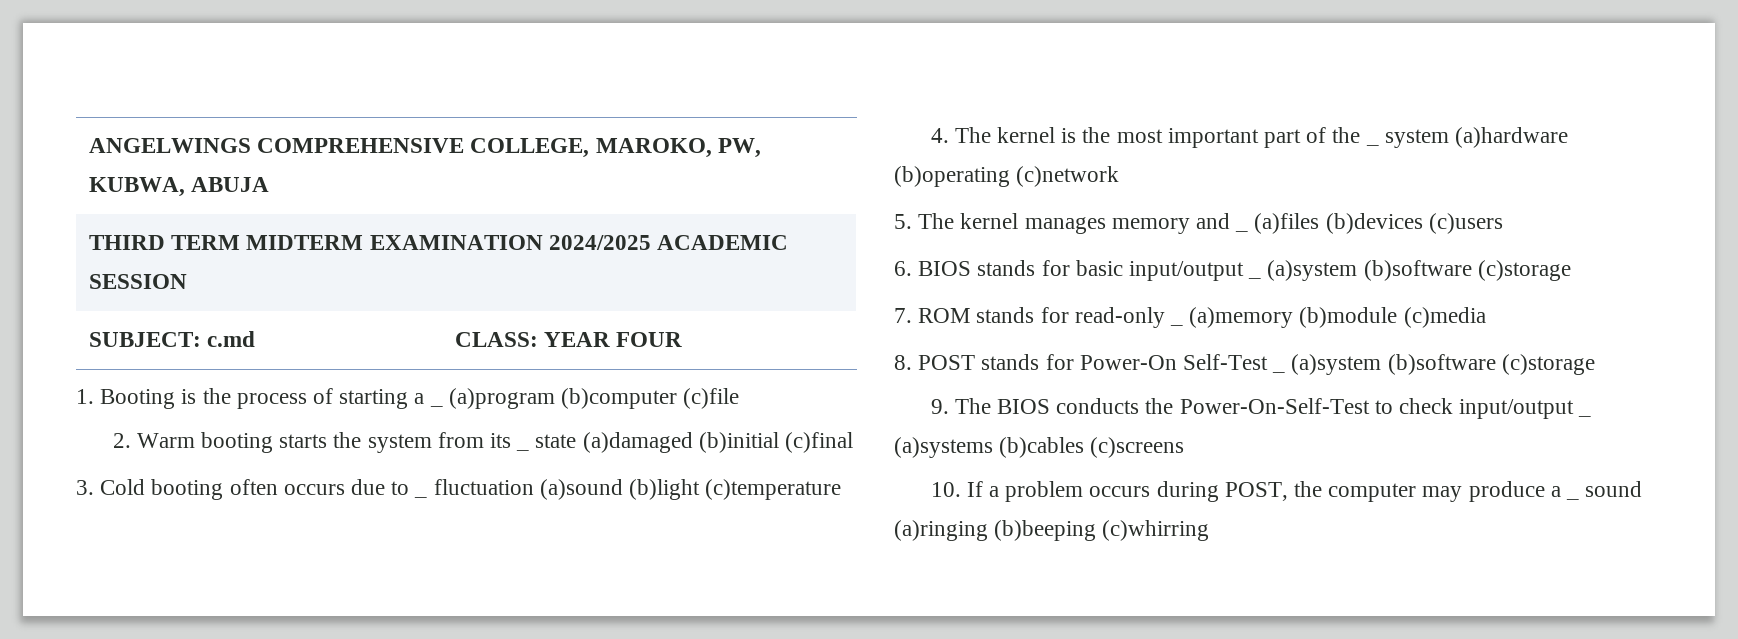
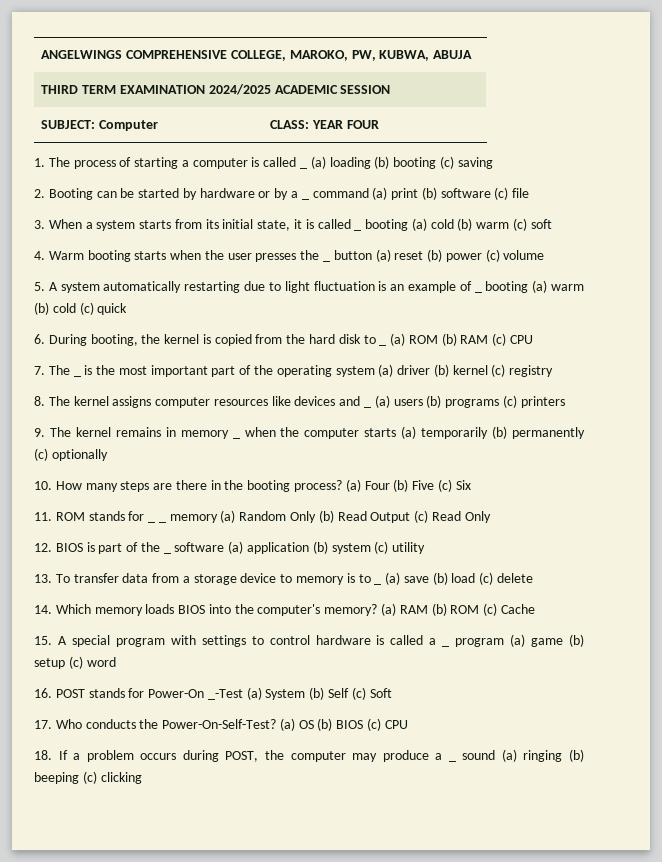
[246,235,364,250] MIDTERM -> (117, 89) none
[207,331,256,347] c.md -> [99,120,159,131] Computer
[100,388,231,409] Booting is the -> [48,157,70,167] The
[429,388,740,409] [112,432,512,453] [516,448,530,451] [535,432,854,453] [76,479,410,500] [414,495,428,498] [433,479,842,500] [930,127,1055,143] _ (a)program (b)computer (c)file // 2. Warm booting starts the system from its _ state (a)damaged (b)initial (c)final // 3. Cold booting often occurs due to _ fluctuation (a)sound (b)light (c)temperature // 4. The kernel -> [192,157,297,169] [300,156,493,169] [34,188,299,200] [301,198,309,200] [312,187,530,200] [34,219,351,231] [354,218,552,231] [34,250,320,262] [323,260,331,262] [333,249,545,262] [34,281,472,293] [474,280,584,293] [34,302,128,315] [34,334,376,346] [379,333,534,346] [34,365,70,375] [73,375,81,377] computer is called _ (a) loading (b) booting (c) saving // 2. Booting can be started by hardware or by a _ command (a) print (b) software (c) file // 3. When a system starts from its initial state, it is called _ booting (a) cold (b) warm (c) soft // 4. Warm booting starts when the user presses the _ button (a) reset (b) power (c) volume // 5. A system automatically restarting due to light fluctuation is an example of _ booting (a) warm (b) cold (c) quick // 6. During booting, the kernel is copied from the hard disk to _ (a) ROM (b) RAM (c) CPU // 7. The _
[1365,127,1569,148] [894,166,1120,187] [894,213,1231,234] [1235,213,1503,234] [894,260,1571,281] [894,307,1486,328] [894,354,1269,370] [1272,354,1595,375] [930,398,1592,419] [894,437,1185,458] [930,482,961,497] _ system (a)hardware (b)operating (c)network // 5. The kernel manages memory and _ (a)files (b)devices (c)users // 6. BIOS stands for basic input/output _ (a)system (b)software (c)storage // 7. ROM stands for read-only _ (a)memory (b)module (c)media // 8. POST stands for Power-On Self-Test _ (a)system (b)software (c)storage // 9. The BIOS conducts the Power-On-Self-Test to check input/output _ (a)systems (b)cables (c)screens // 10. -> [276,364,554,377] [34,396,361,408] [364,395,565,408] [34,427,240,439] [244,426,585,439] [34,448,108,461] [34,479,471,492] [34,511,145,521] [148,510,491,523] [34,542,160,554] [163,552,171,554] [174,541,426,554] [34,573,371,585] [374,572,534,585] [34,603,535,616] [34,635,437,647] [442,634,584,647] [34,656,116,669] [34,687,392,700] [34,718,408,731] [34,750,52,760] operating system (a) driver (b) kernel (c) registry // 8. The kernel assigns computer resources like devices and _ (a) users (b) programs (c) printers // 9. The kernel remains in memory _ when the computer starts (a) temporarily (b) permanently (c) optionally // 10. How many steps are there in the booting process? (a) Four (b) Five (c) Six // 11. ROM stands for _ _ memory (a) Random Only (b) Read Output (c) Read Only // 12. BIOS is part of the _ software (a) application (b) system (c) utility // 13. To transfer data from a storage device to memory is to _ (a) save (b) load (c) delete // 14. Which memory loads BIOS into the computer's memory? (a) RAM (b) ROM (c) Cache // 15. A special program with settings to control hardware is called a _ program (a) game (b) setup (c) word // 16. POST stands for Power-On _-Test (a) System (b) Self (c) Soft // 17. Who conducts the Power-On-Self-Test? (a) OS (b) BIOS (c) CPU // 18.
[894,520,1210,541] (a)ringing (b)beeping (c)whirring -> [501,749,584,762] [34,771,142,784] (a) ringing (b) beeping (c) clicking

